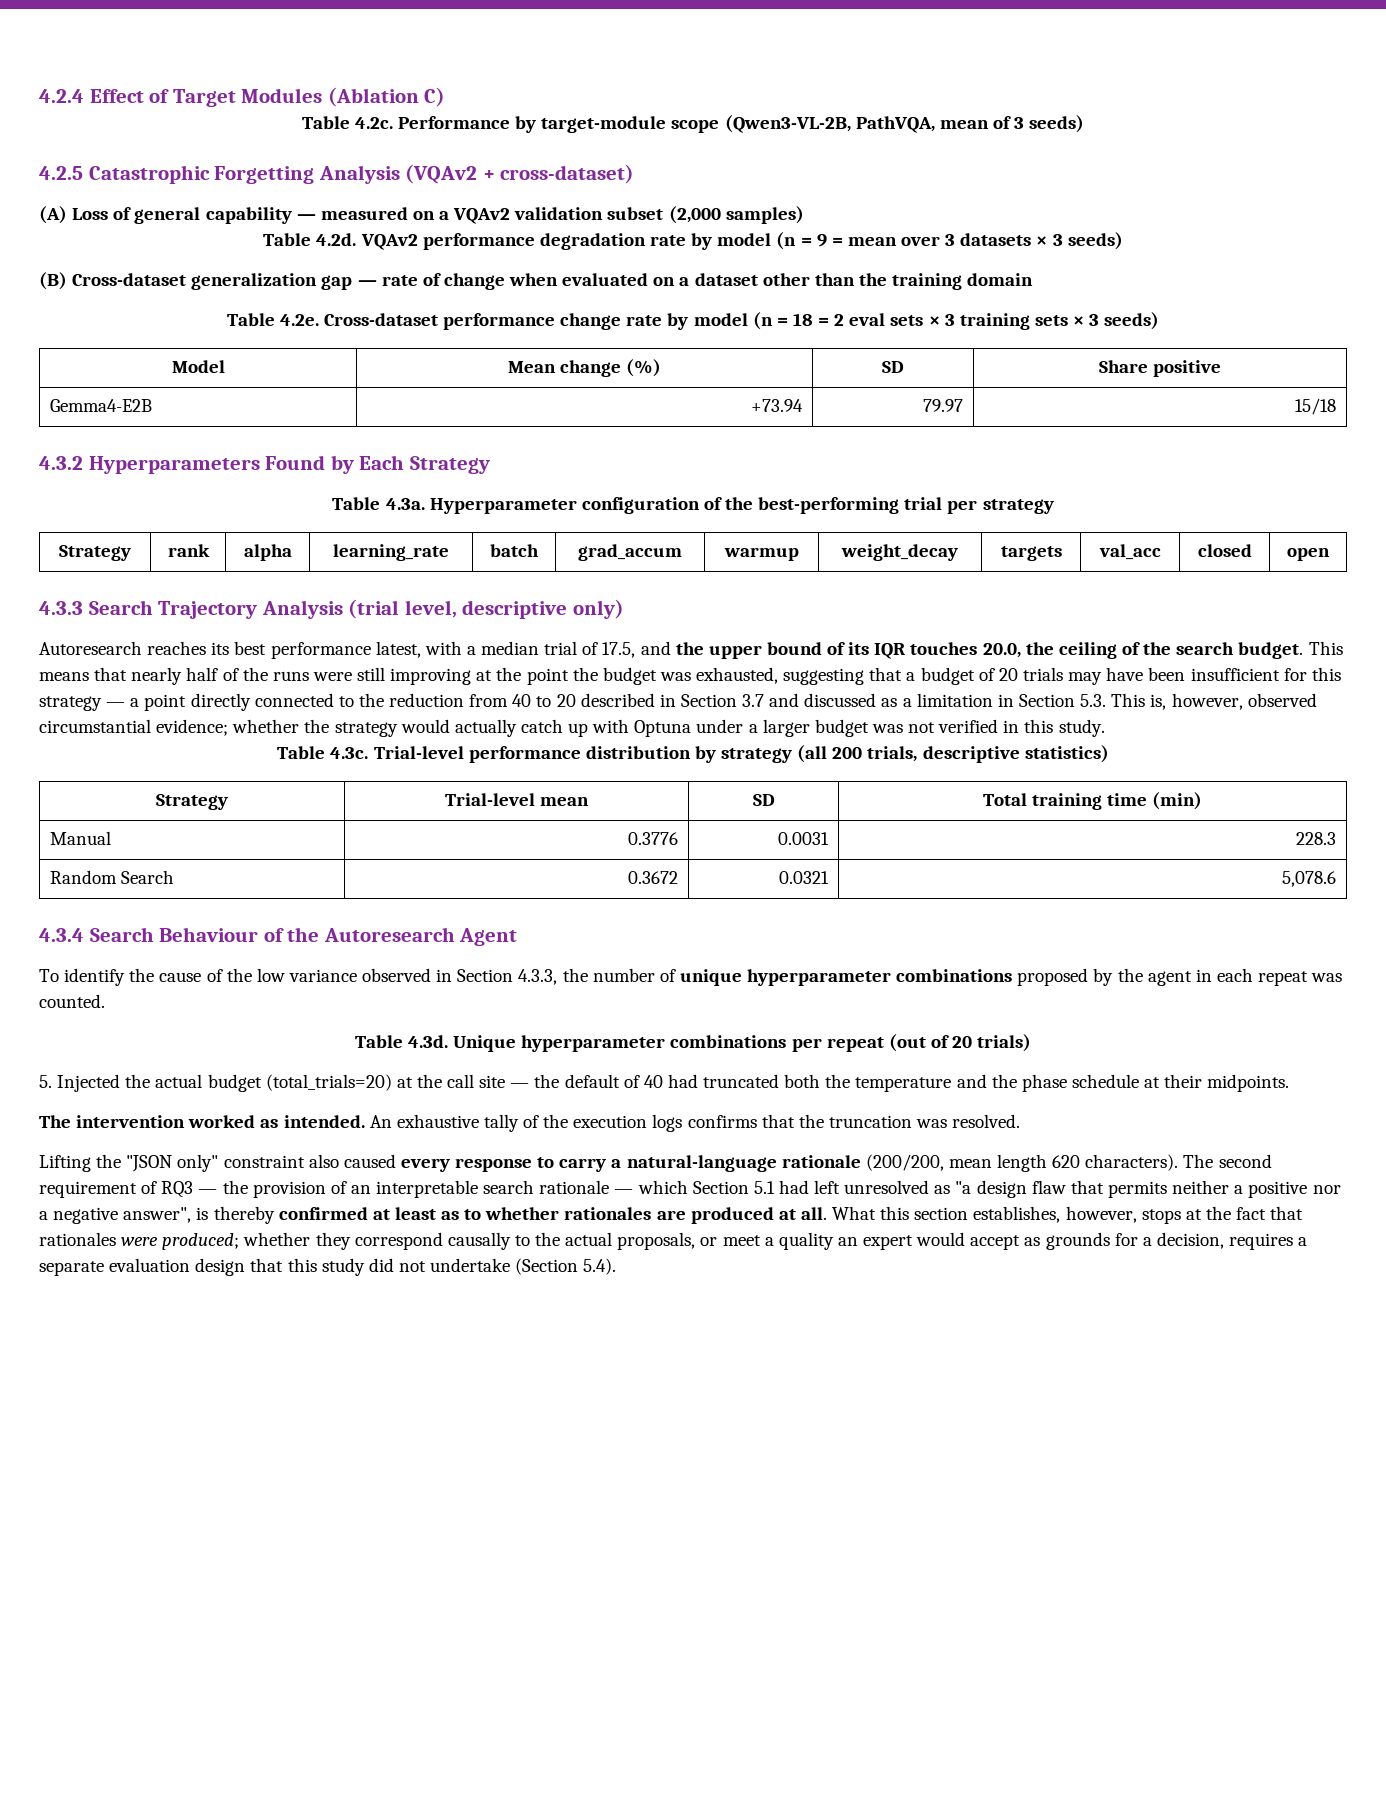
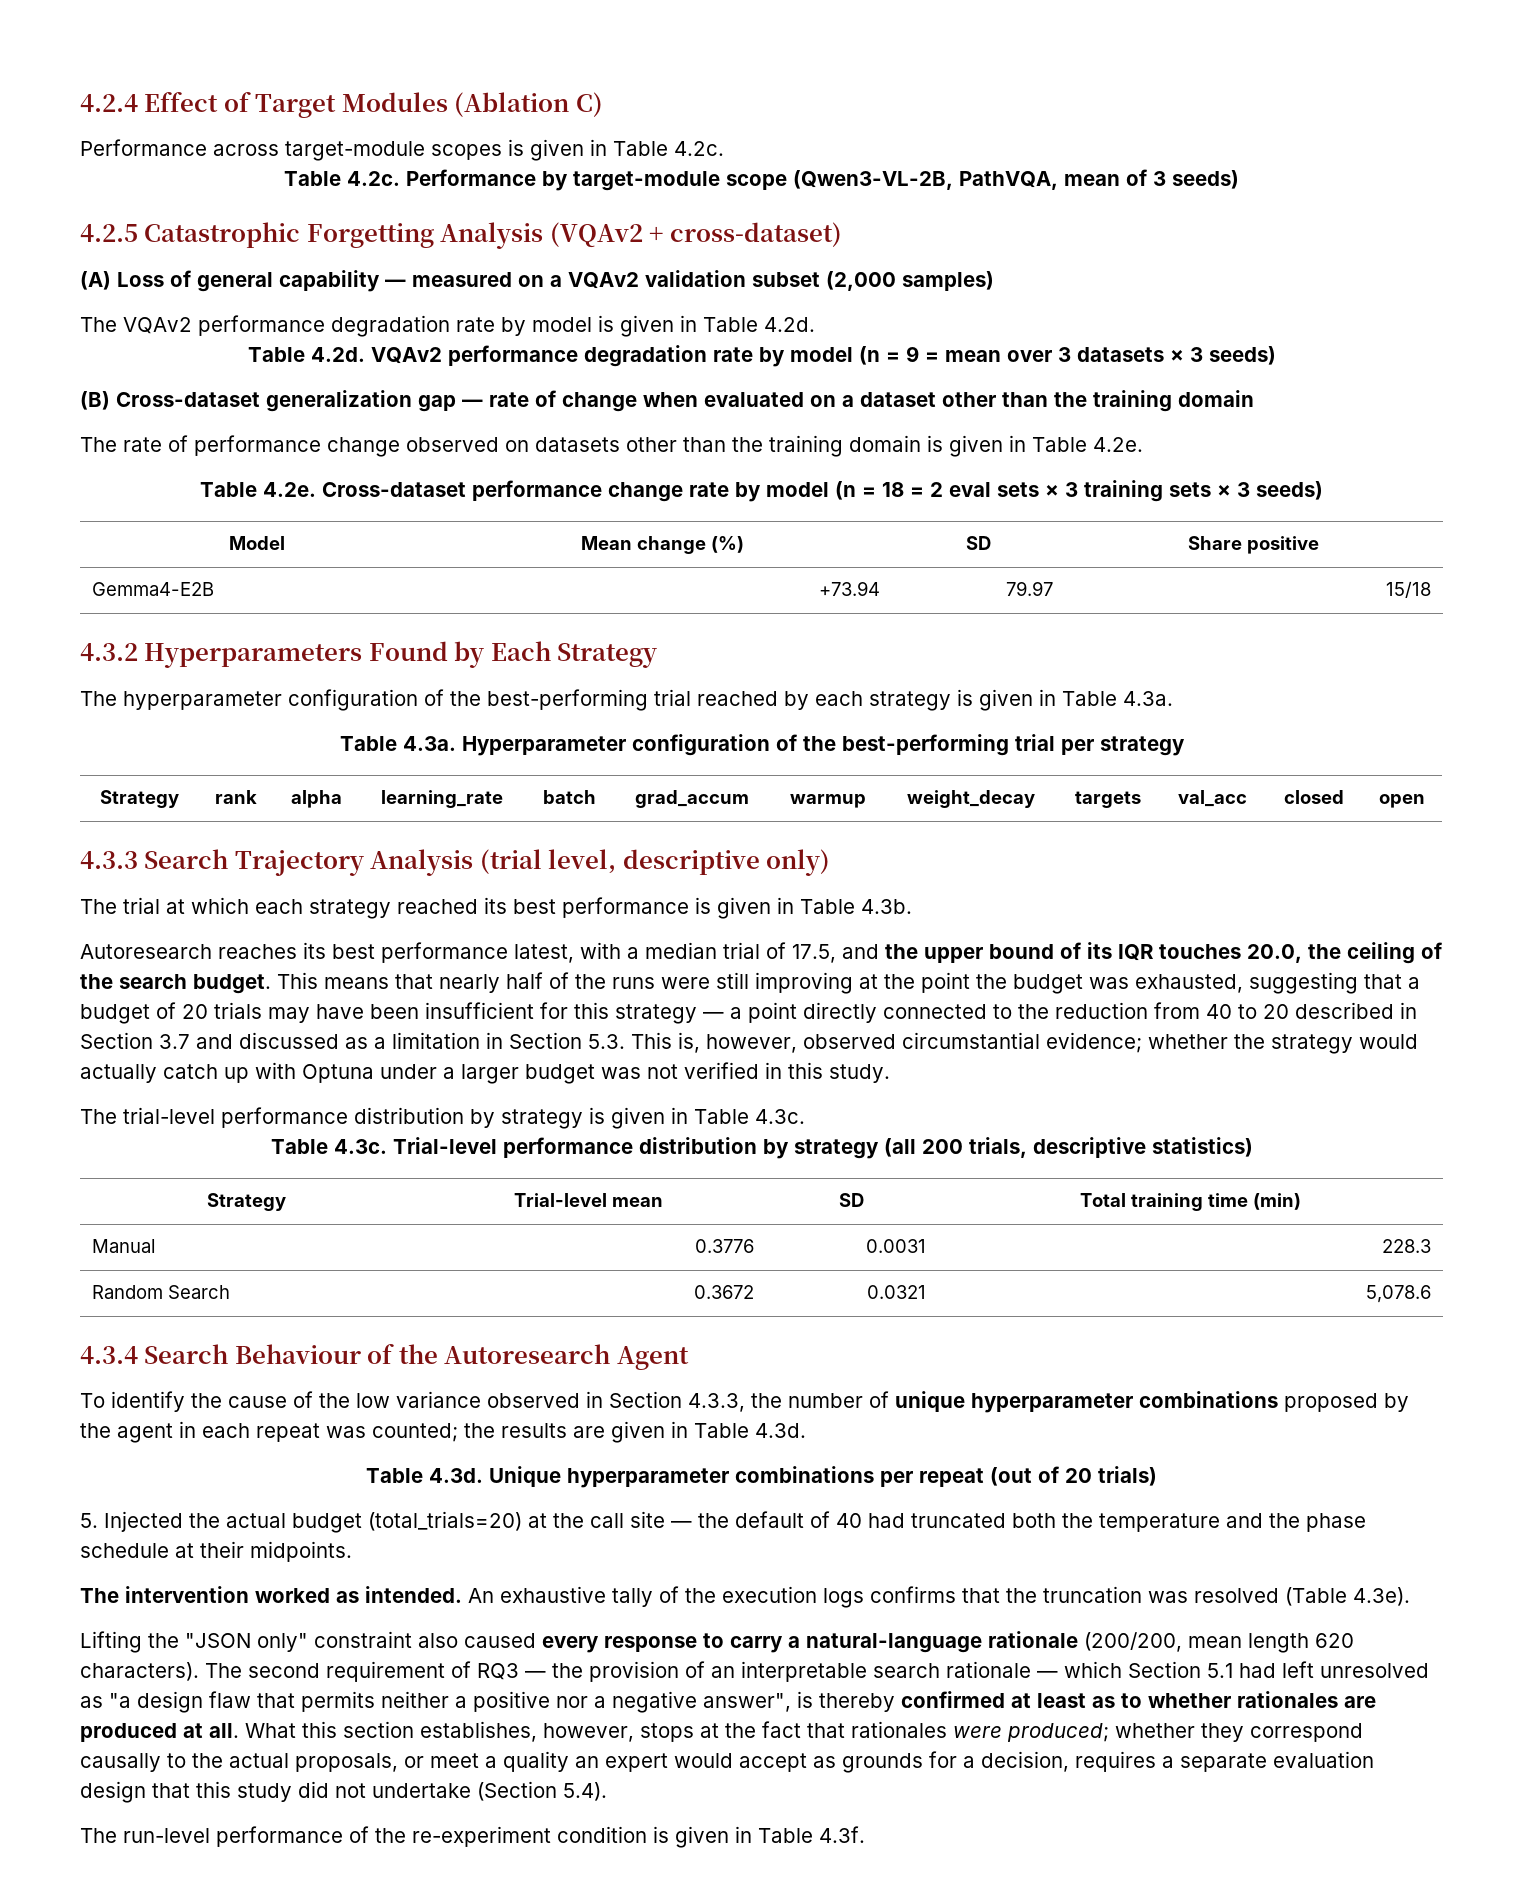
(446, 97) none -> [80,139,724,161] // Performance across target-module scopes is given in Table 4.2c.
(804, 215) none -> [80,315,815,337] // The VQAv2 performance degradation rate by model is given in Table 4.2d.
(1034, 279) none -> [80,435,1143,457] // The rate of performance change observed on datasets other than the training domain is given in Table 4.2e.
(490, 465) none -> [80,689,1173,711] // The hyperparameter configuration of the best-performing trial reached by each strategy is given in Table 4.3a.
(624, 609) none -> [80,897,912,919] // The trial at which each strategy reached its best performance is given in Table 4.3b.
(1105, 728) none -> [80,1107,805,1129] // The trial-level performance distribution by strategy is given in Table 4.3c.
[39,994,105,1008] counted. -> [372,1421,806,1443] counted; the results are given in Table 4.3d.
[952,1114,1021,1128] resolved. -> [1194,1587,1410,1606] resolved (Table 4.3e).
(617, 1266) none -> [80,1826,865,1848] // The run-level performance of the re-experiment condition is given in Table 4.3f.

